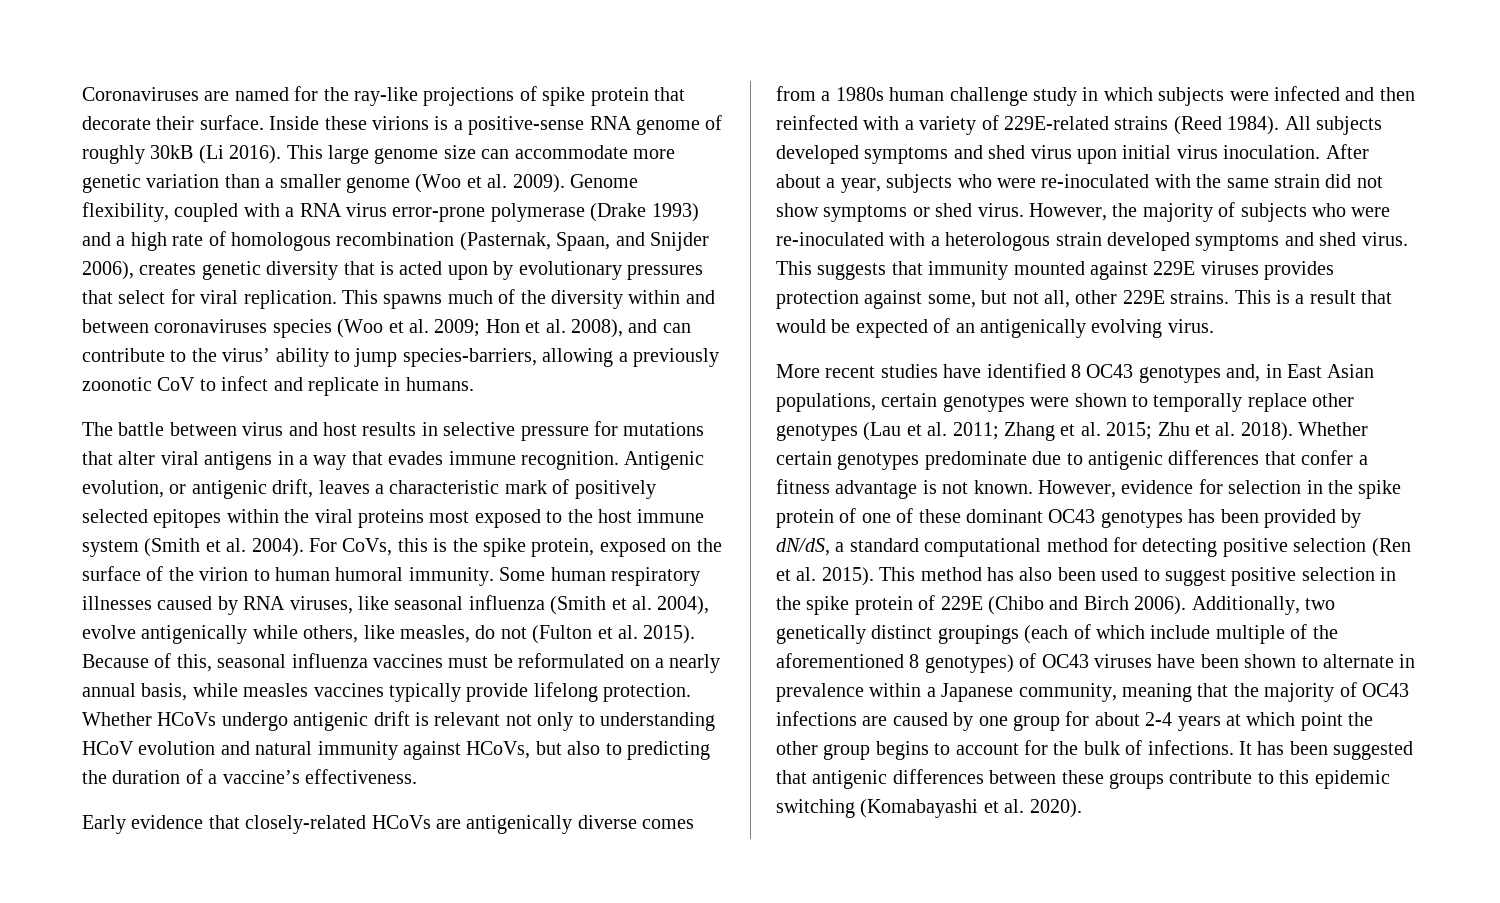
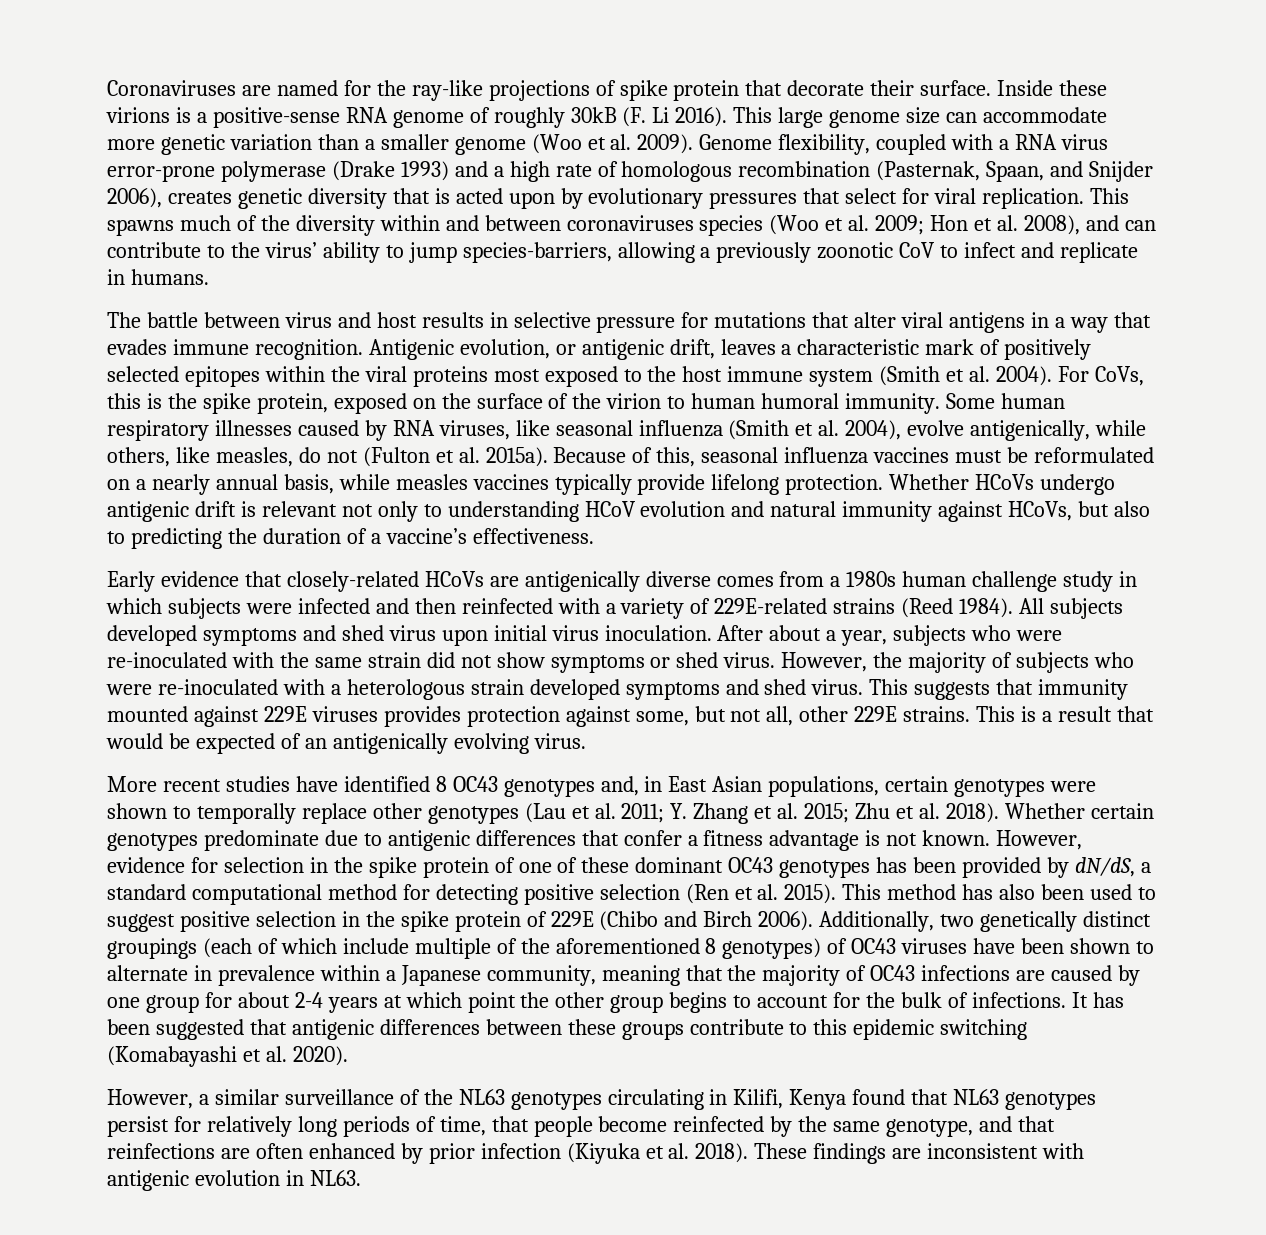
[198,145,224,164] (Li -> [622,107,670,127] (F. Li
[141,625,248,644] antigenically -> [970,420,1091,441] antigenically,
[643,625,696,644] 2015). -> [485,447,548,467] 2015a).
(999, 431) none -> [670,803,688,819] Y.
(1082, 808) none -> [107,1089,1097,1110] [107,1116,1056,1137] [107,1143,1085,1164] [107,1170,361,1191] // However, a similar surveillance of the NL63 genotypes circulating in Kilifi, Kenya found that NL63 genotypes persist for relatively long periods of time, that people become reinfected by the same genotype, and that reinfections are often enhanced by prior infection (Kiyuka et al. 2018). These findings are inconsistent with antigenic evolution in NL63.

